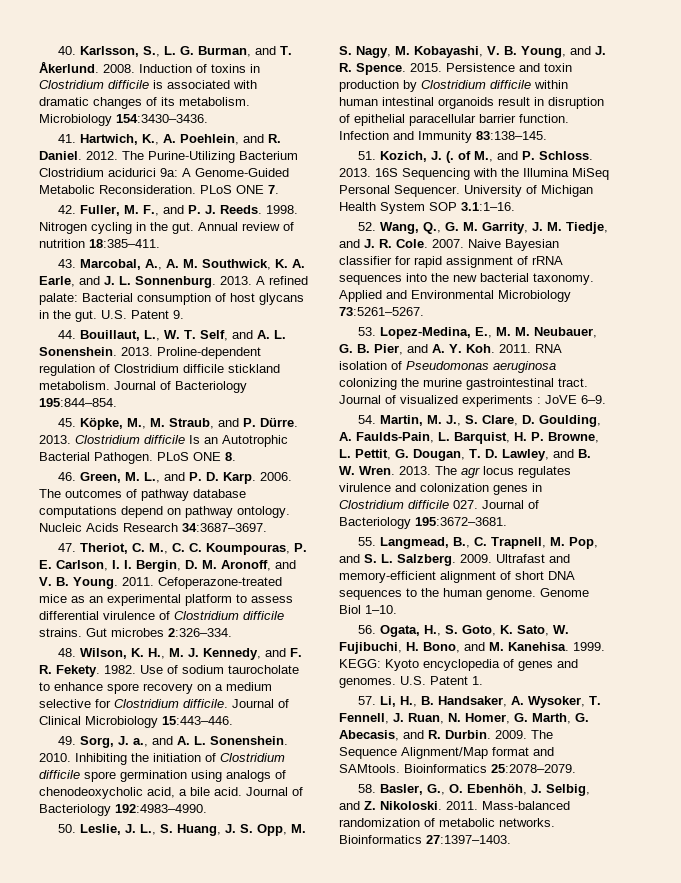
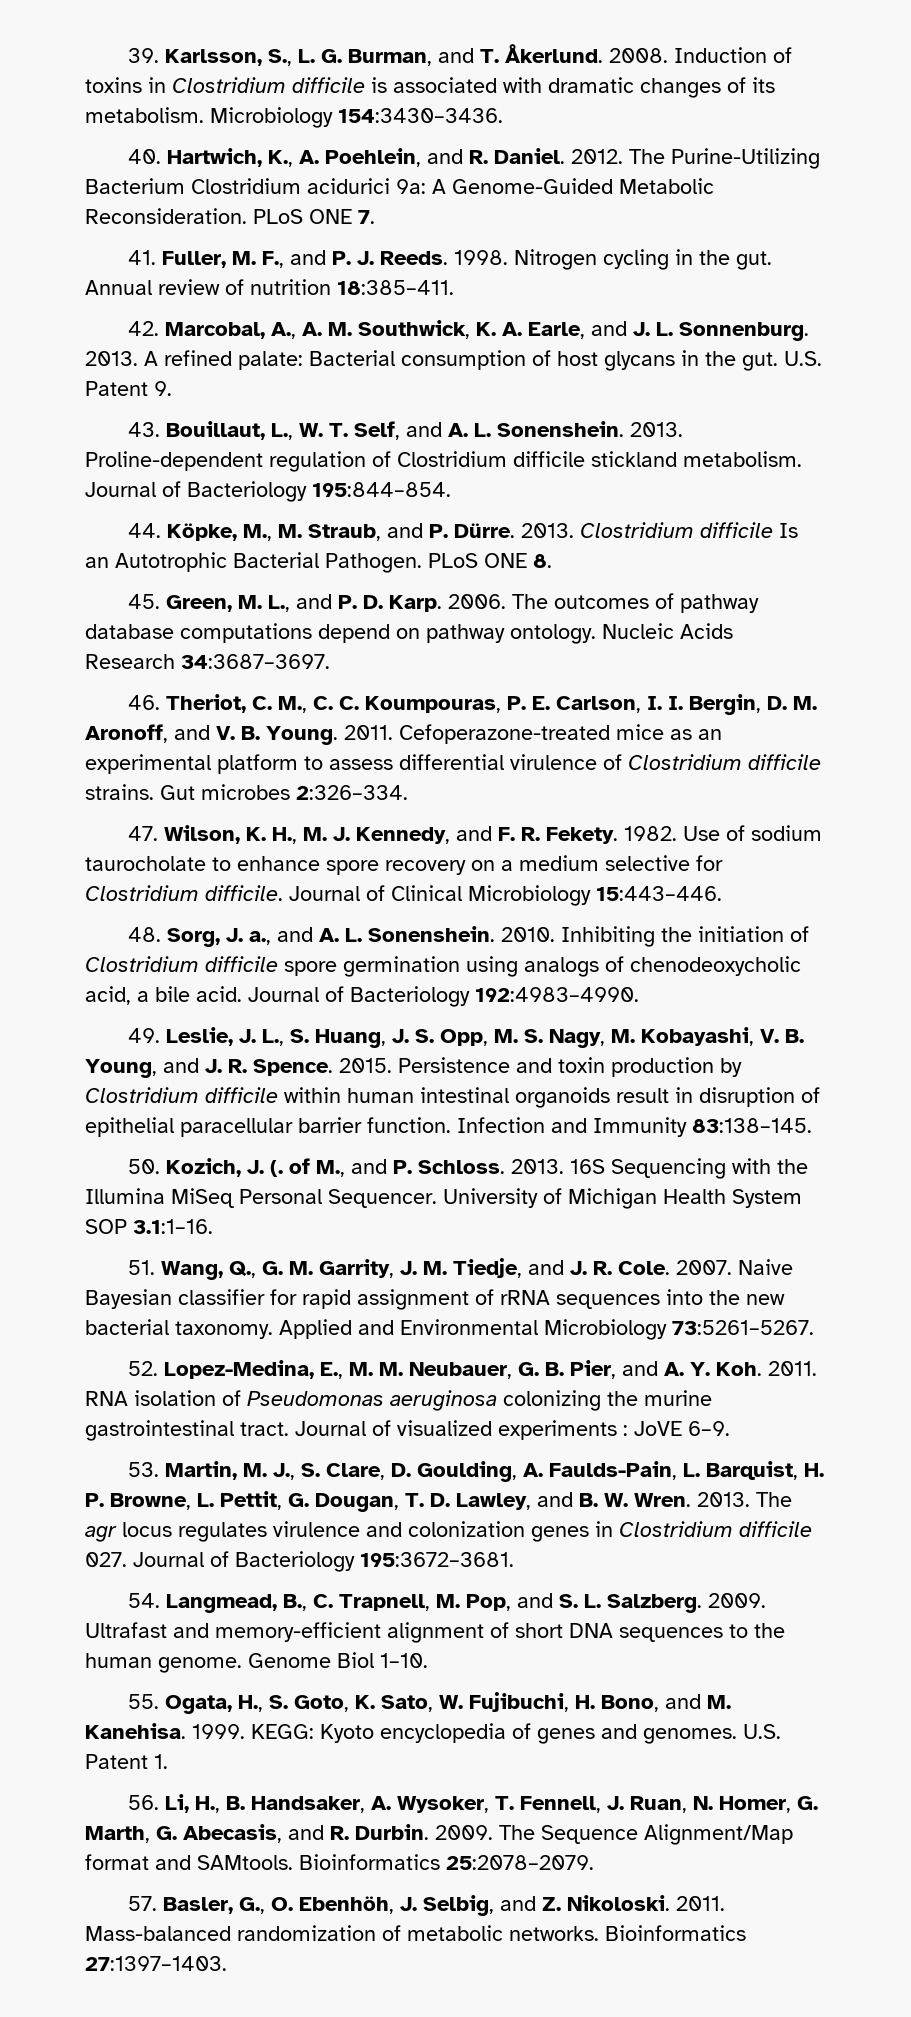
[58,46,77,55] 40. -> [127,48,159,63] 39.
[58,134,77,143] 41. -> [127,149,161,164] 40.
[58,205,77,214] 42. -> [127,250,156,265] 41.
[58,259,77,268] 43. -> [127,321,159,336] 42.
[58,330,77,339] 44. -> [127,422,160,437] 43.
[58,418,77,427] 45. -> [127,523,161,538] 44.
[58,472,77,481] 46. -> [127,594,160,609] 45.
[58,543,77,552] 47. -> [127,695,160,710] 46.
[58,648,77,657] 48. -> [127,826,158,841] 47.
[58,736,77,745] 49. -> [127,927,161,942] 48.
[58,824,77,833] 50. -> [127,1028,160,1043] 49.
[358,151,377,160] 51. -> [127,1159,160,1174] 50.
[358,222,377,231] 52. -> [127,1260,155,1275] 51.
[358,327,377,336] 53. -> [127,1361,158,1376] 52.
[358,415,377,424] 54. -> [127,1462,159,1477] 53.
[358,537,377,546] 55. -> [127,1593,160,1608] 54.
[358,625,377,634] 56. -> [127,1694,159,1709] 55.
[358,696,377,705] 57. -> [127,1795,159,1810] 56.
[358,784,377,793] 58. -> [127,1896,157,1911] 57.

